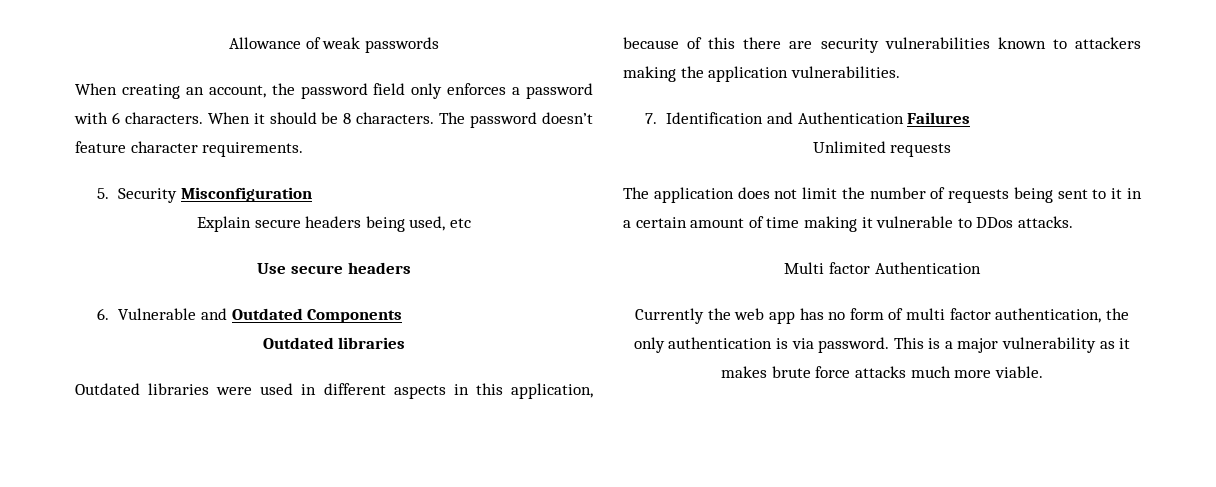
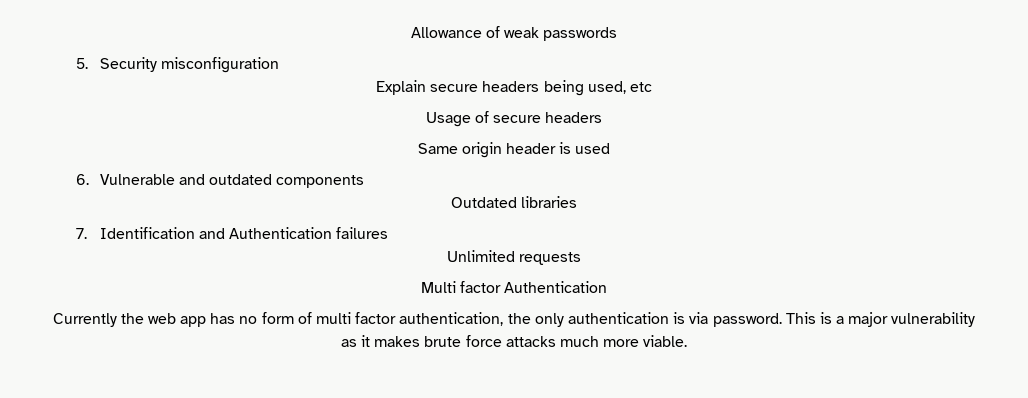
[75,83,593,99] [74,112,594,128] [75,141,304,157] // When creating an account, the password field only enforces a password with 6 characters. When it should be 8 characters. The password doesn’t feature character requirements. -> (618, 34) none
[181,187,313,202] Misconfiguration -> [160,57,279,73] misconfiguration
[257,262,411,274] Use secure headers -> [425,111,603,127] [417,142,611,158] Usage of secure headers // Same origin header is used
[231,308,403,323] [262,337,406,349] [75,383,593,399] [623,37,1141,53] [623,66,900,82] Outdated Components // Outdated libraries // Outdated libraries were used in different aspects in this application, because of this there are security vulnerabilities known to attackers making the application vulnerabilities. -> [209,174,365,188] [450,196,578,208] outdated components // Outdated libraries
[907,112,971,124] Failures -> [336,227,389,239] failures
[623,187,1142,203] [623,216,1073,232] // The application does not limit the number of requests being sent to it in a certain amount of time making it vulnerable to DDos attacks. -> (582, 258) none

